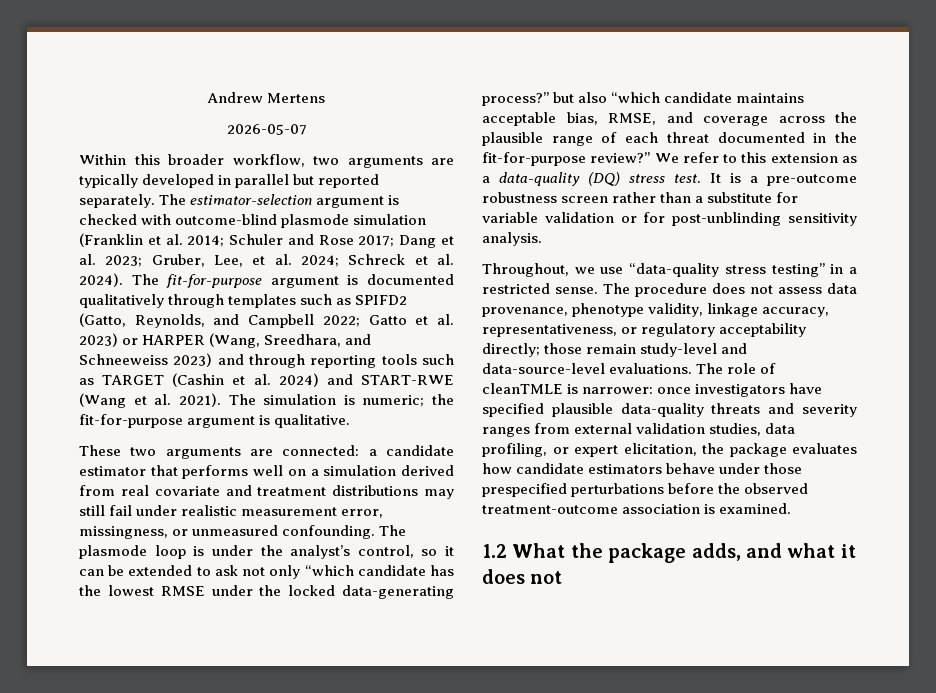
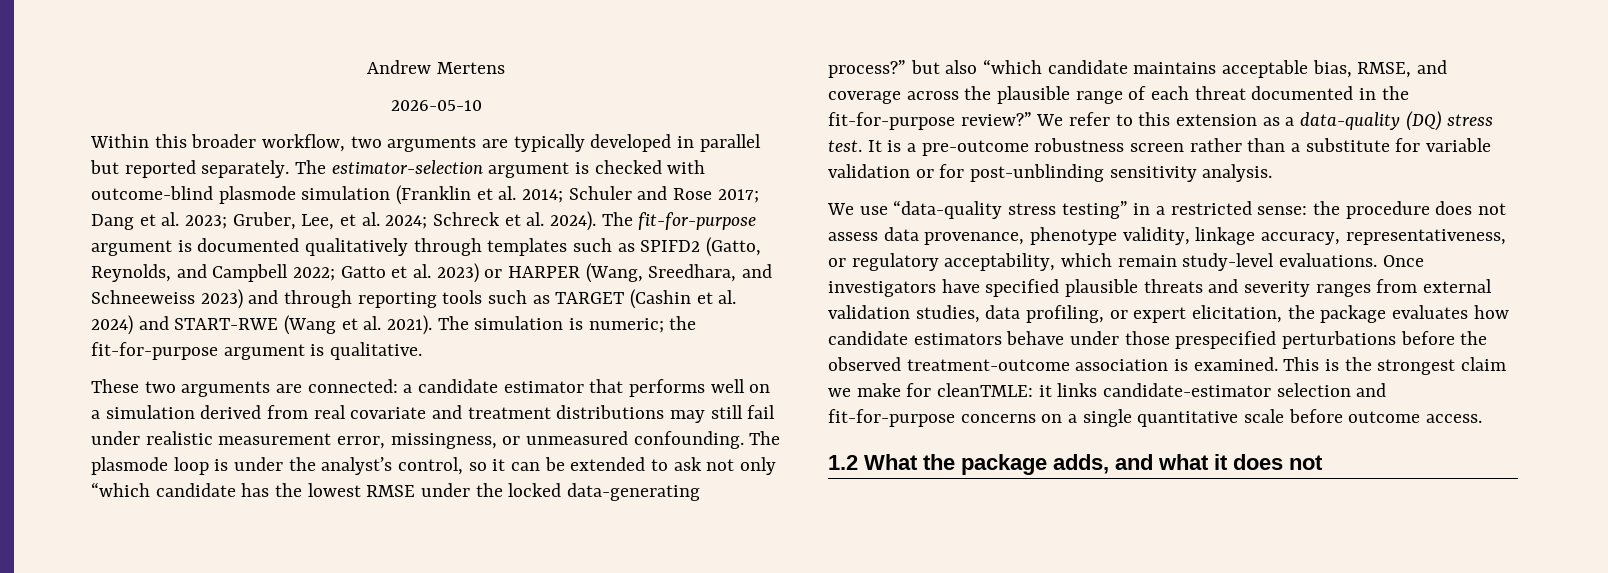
[226,124,307,135] 2026-05-07 -> [390,100,482,111] 2026-05-10
[482,263,595,277] Throughout, we -> [827,203,854,215] We
[555,283,630,294] sense. The -> [1257,201,1341,215] sense: the
[719,323,807,337] [482,343,748,357] [482,363,777,374] [482,383,692,394] acceptability directly; those remain study-level and data-source-level evaluations. The role of cleanTMLE is narrower: once -> [944,253,1424,271] acceptability, which remain study-level evaluations. Once
[620,403,704,417] data-quality -> (1139, 288) none
(792, 508) none -> [1283,357,1507,375] [828,383,1387,397] [828,409,1483,427] This is the strongest claim we make for cleanTMLE: it links candidate-estimator selection and fit-for-purpose concerns on a single quantitative scale before outcome access.

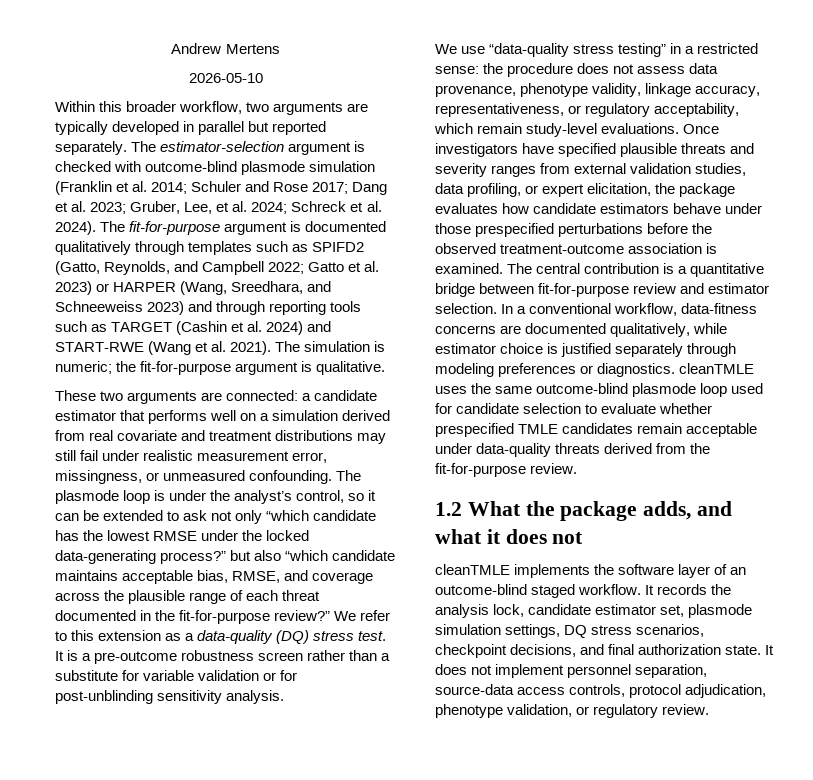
[1283,357,1507,375] [828,383,1387,397] [828,409,1483,427] This is the strongest claim we make for cleanTMLE: it links candidate-estimator selection and fit-for-purpose concerns on a single quantitative scale before outcome access. -> [507,263,765,277] [435,283,770,297] [435,303,758,316] [435,323,728,337] [435,343,737,357] [435,363,755,377] [435,383,764,397] [435,403,713,414] [435,423,758,437] [435,443,711,457] [435,463,578,477] The central contribution is a quantitative bridge between fit-for-purpose review and estimator selection. In a conventional workflow, data-fitness concerns are documented qualitatively, while estimator choice is justified separately through modeling preferences or diagnostics. cleanTMLE uses the same outcome-blind plasmode loop used for candidate selection to evaluate whether prespecified TMLE candidates remain acceptable under data-quality threats derived from the fit-for-purpose review.
(1323, 462) none -> [435,564,747,578] [435,584,732,598] [435,604,753,618] [435,624,705,638] [435,644,775,658] [435,664,708,678] [435,684,767,698] [435,704,710,718] // cleanTMLE implements the software layer of an outcome-blind staged workflow. It records the analysis lock, candidate estimator set, plasmode simulation settings, DQ stress scenarios, checkpoint decisions, and final authorization state. It does not implement personnel separation, source-data access controls, protocol adjudication, phenotype validation, or regulatory review.

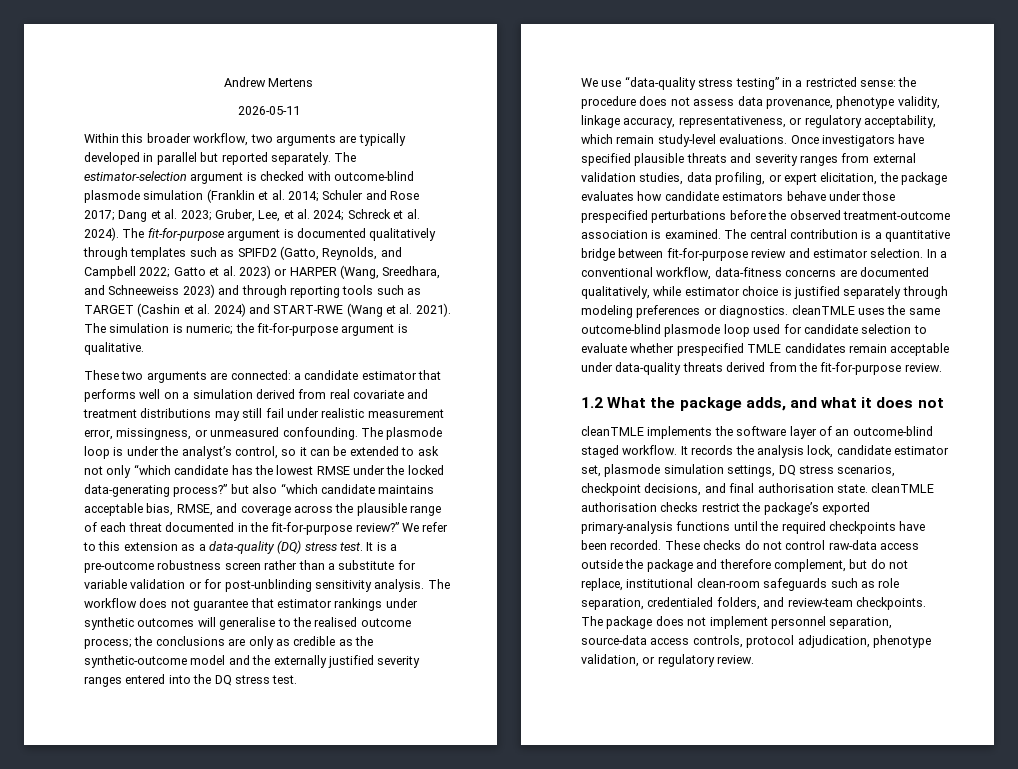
[188,73,263,83] 2026-05-10 -> [237,106,300,115] 2026-05-11
(285, 697) none -> [427,579,450,589] [84,598,418,611] [84,617,411,630] [84,636,373,649] [84,655,421,668] [84,674,298,687] The workflow does not guarantee that estimator rankings under synthetic outcomes will generalise to the realised outcome process; the conclusions are only as credible as the synthetic-outcome model and the externally justified severity ranges entered into the DQ stress test.
[638,644,775,655] authorization state. It -> [757,483,935,493] [581,502,870,515] [581,521,926,534] [581,540,919,550] [581,559,908,572] [581,578,900,591] [581,597,926,610] [581,616,653,629] authorisation state. cleanTMLE authorisation checks restrict the package’s exported primary-analysis functions until the required checkpoints have been recorded. These checks do not control raw-data access outside the package and therefore complement, but do not replace, institutional clean-room safeguards such as role separation, credentialed folders, and review-team checkpoints. The package

